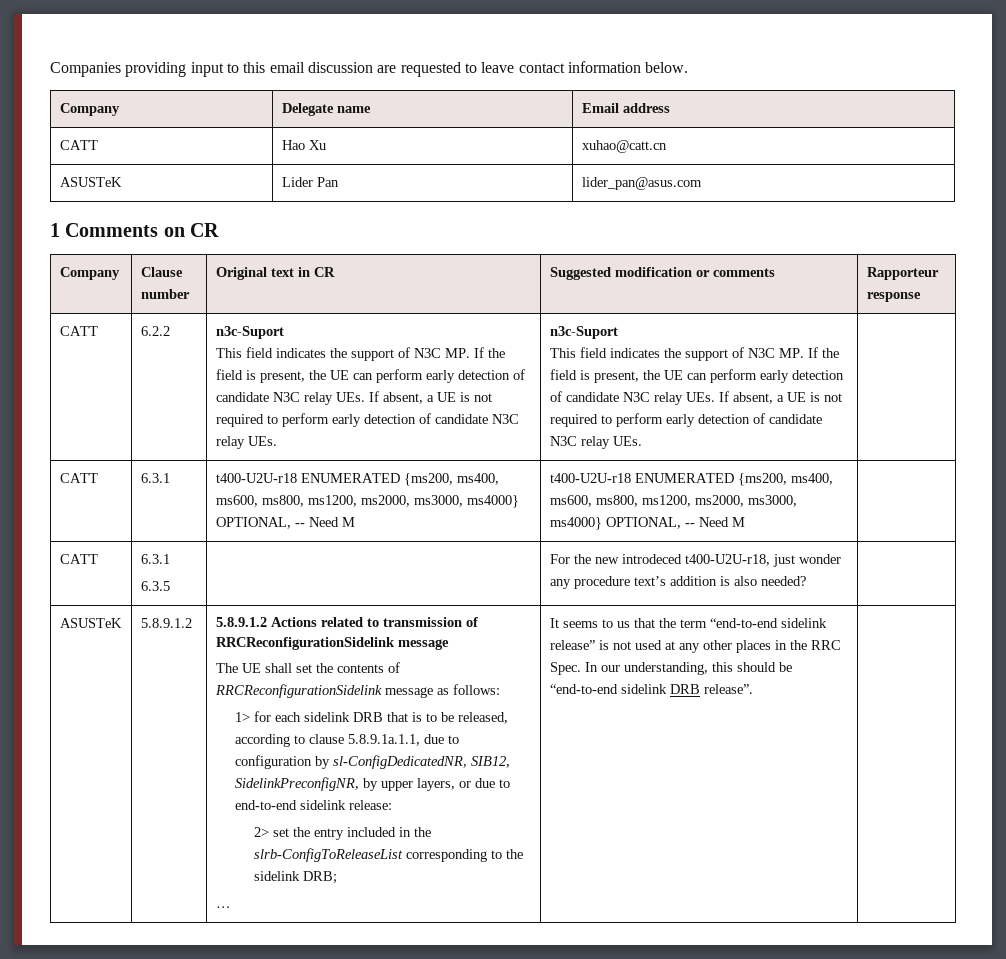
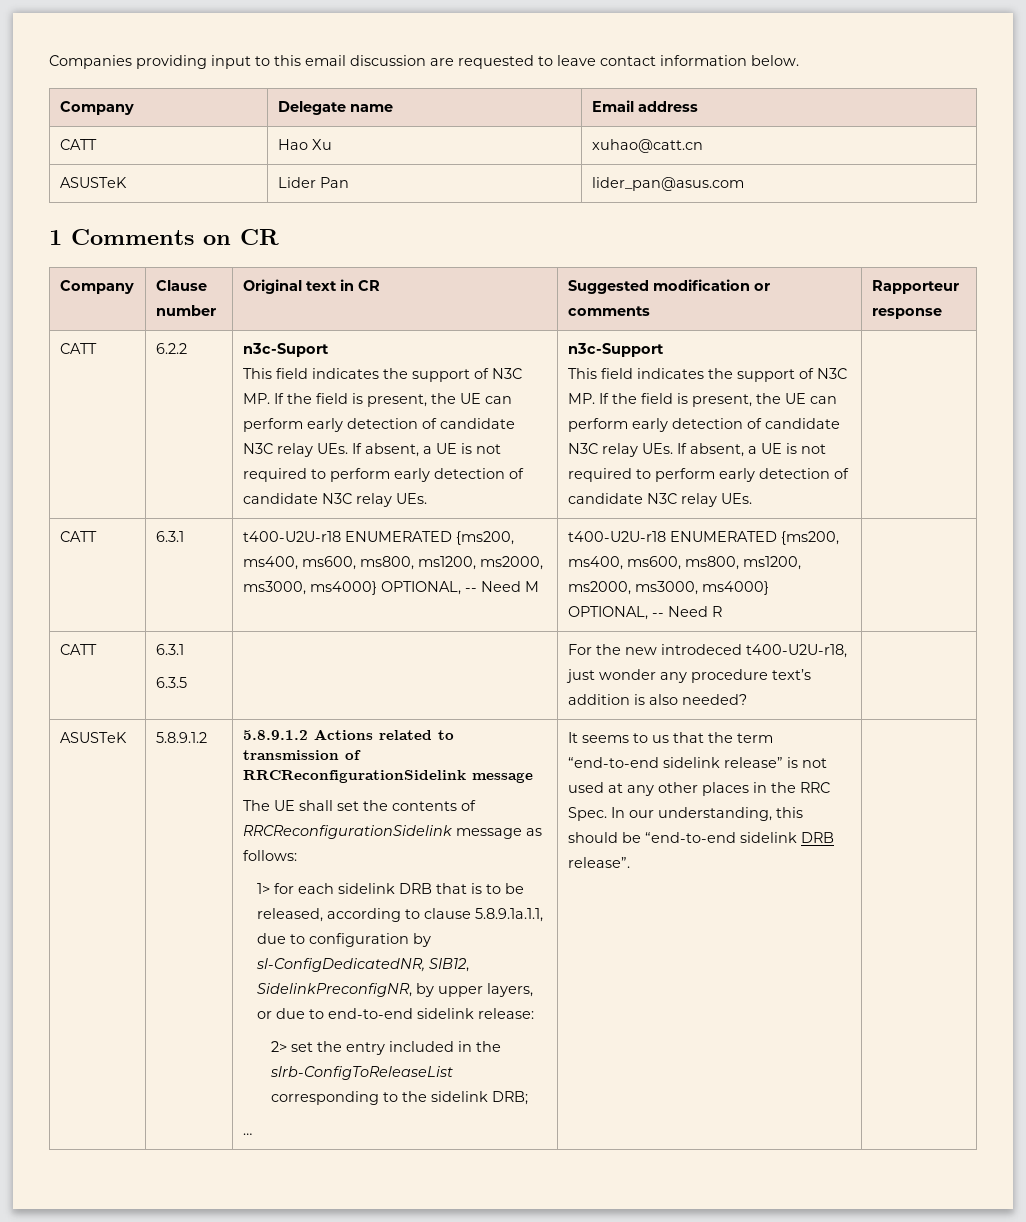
[549,326,618,339] n3c-Suport -> [567,343,664,357] n3c-Support
[731,517,745,527] M -> [711,606,722,617] R

